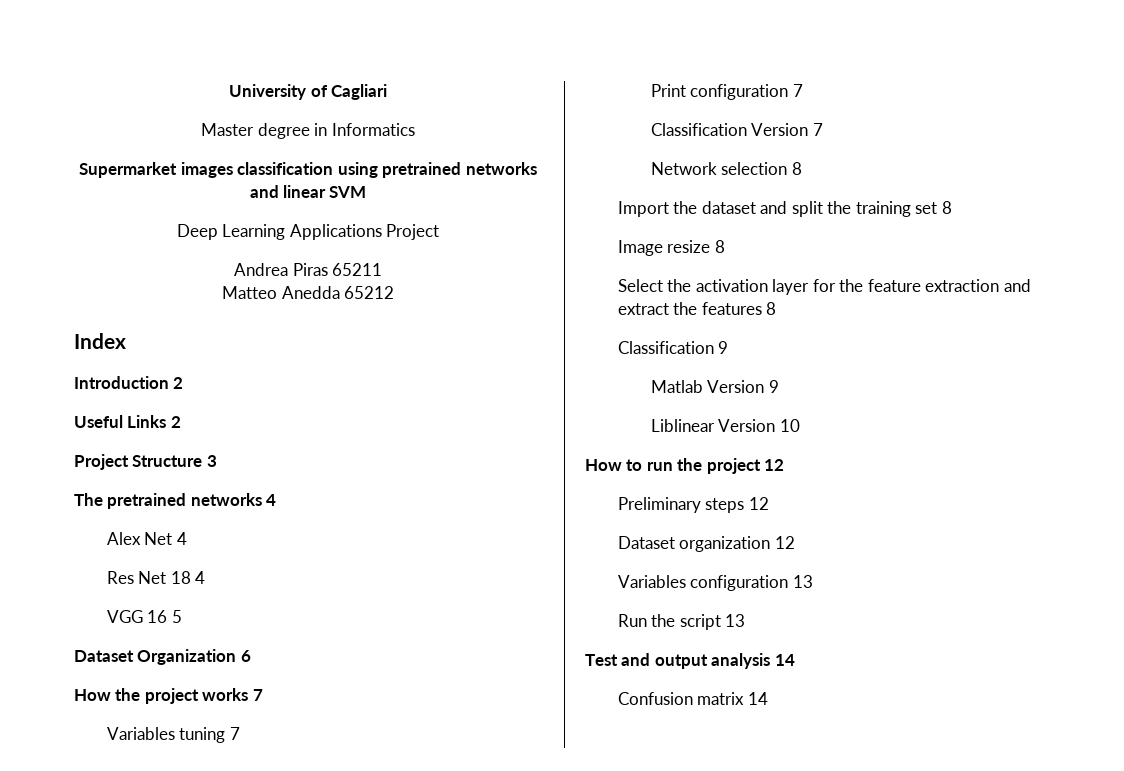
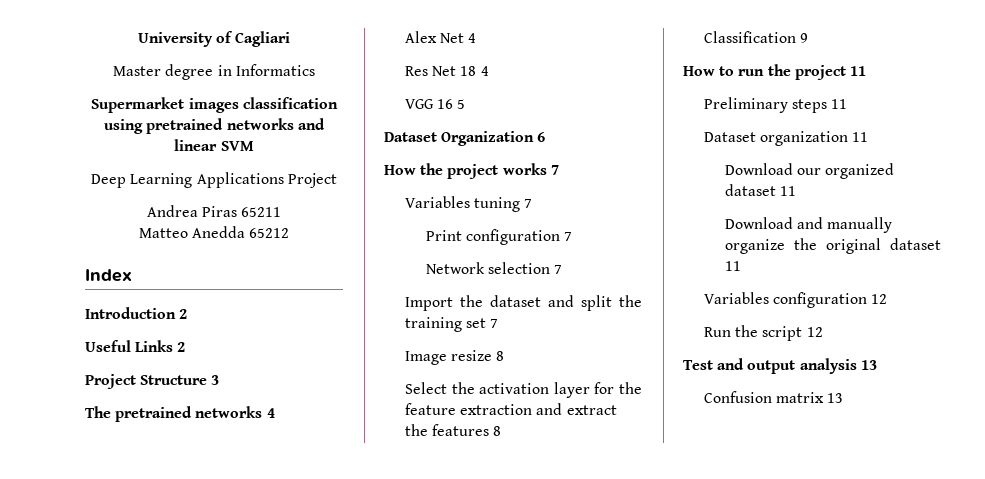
[650,123,823,136] // Classification Version 7 -> (573, 236) none
[791,162,802,175] 8 -> [554,265,563,274] 7
[941,201,952,214] 8 -> [490,319,499,328] 7
[650,380,779,393] [650,419,800,432] // Matlab Version 9 // Liblinear Version 10 -> (809, 38) none
[764,459,785,471] 12 -> [849,66,866,76] 11
[748,497,769,510] 12 -> [831,99,848,109] 11
[774,536,795,549] 12 -> [852,132,869,142] [725,163,895,179] [725,184,797,196] [725,217,893,233] [725,238,941,254] [725,261,742,271] 11 // Download our organized dataset 11 // Download and manually organize the original dataset 11
[792,575,813,588] 13 -> [871,294,888,304] 12
[725,614,746,627] 13 -> [806,327,823,337] 12
[774,654,795,666] 14 -> [860,360,877,370] 13
[747,692,768,705] 14 -> [827,393,844,403] 13

